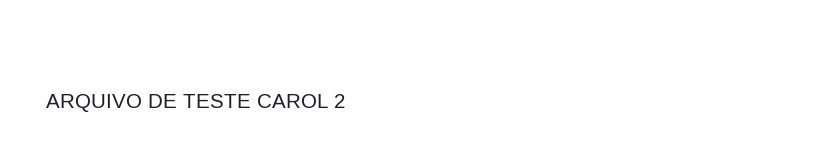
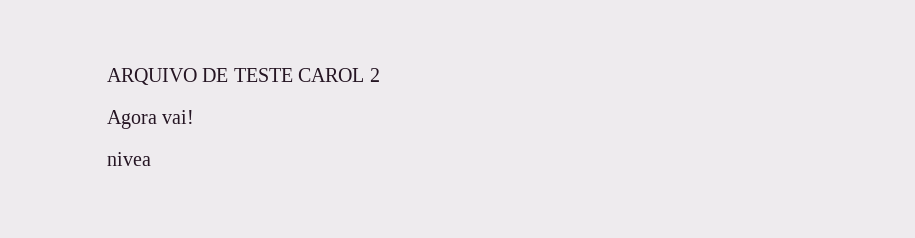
(345, 101) none -> [107,110,195,129] [107,152,151,166] // Agora vai! // nivea

